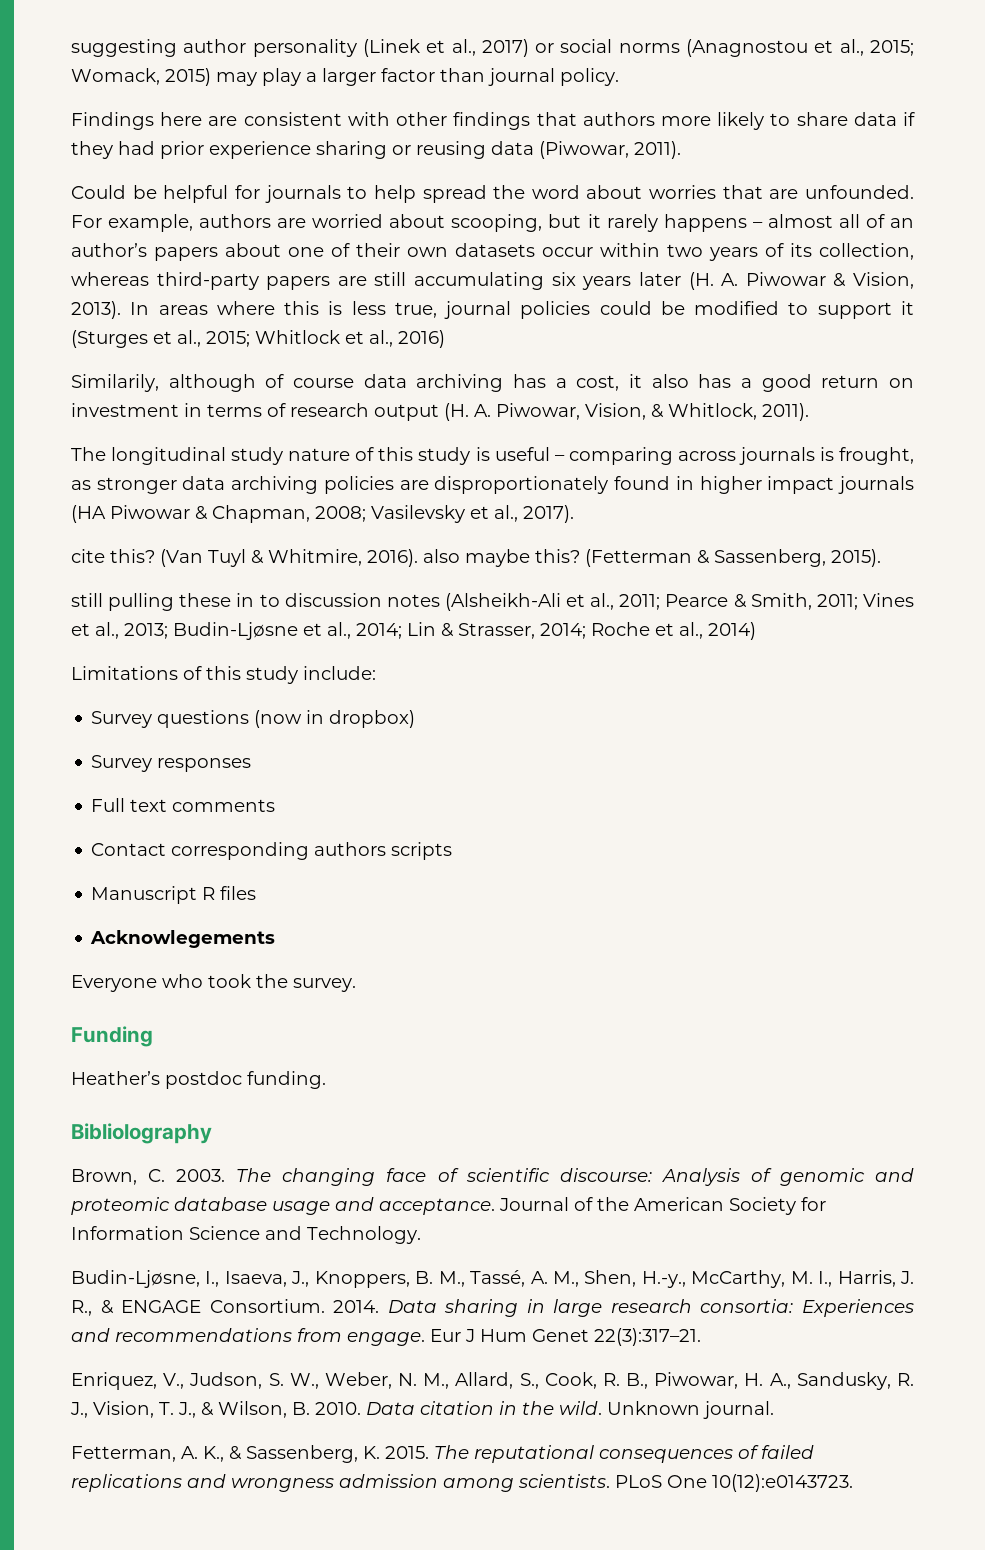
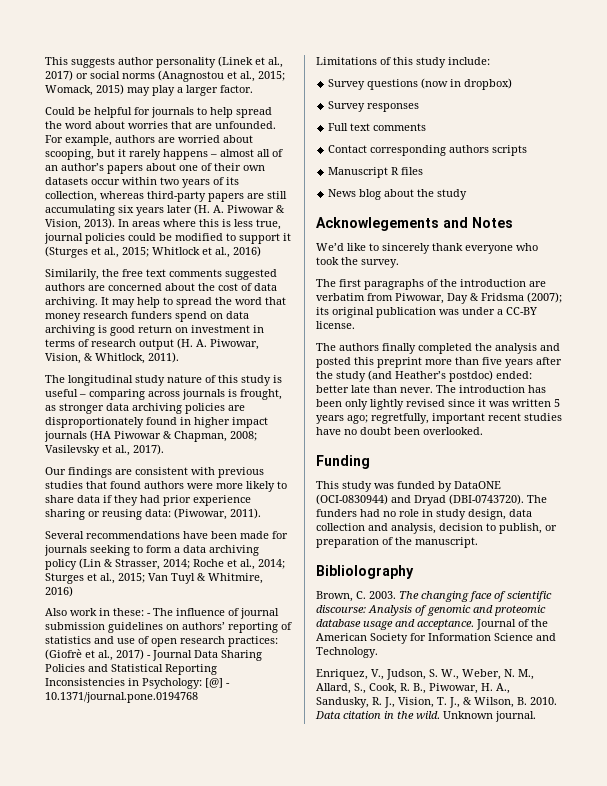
[71,39,177,57] suggesting -> [45,57,115,68] This suggests
[381,68,619,86] [71,112,915,130] [71,141,681,159] factor than journal policy. // Findings here are consistent with other findings that authors more likely to share data if they had prior experience sharing or reusing data (Piwowar, 2011). -> [220,85,253,93] factor.
[168,374,752,392] although of course data archiving has a cost, it also has a -> [102,269,277,280] [45,283,277,291] [45,297,286,308] [45,311,249,322] [45,325,107,336] the free text comments suggested authors are concerned about the cost of data archiving. It may help to spread the word that money research funders spend on data archiving is
[71,549,881,567] [71,593,914,611] [71,622,436,640] cite this? (Van Tuyl & Whitmire, 2016). also maybe this? (Fetterman & Sassenberg, 2015). // still pulling these in to discussion notes (Alsheikh-Ali et al., 2011; Pearce & Smith, 2011; Vines et al., 2013; Budin-Ljøsne et al., 2014; Lin -> [45,467,264,478] [45,481,287,492] [45,495,251,506] [45,508,261,520] [45,531,288,539] [44,545,259,556] [45,558,101,570] Our findings are consistent with previous studies that found authors were more likely to share data if they had prior experience sharing or reusing data: (Piwowar, 2011). // Several recommendations have been made for journals seeking to form a data archiving policy (Lin
[708,622,756,640] 2014) -> [258,559,285,569] [45,573,263,584] [45,586,73,597] [45,608,279,619] [45,622,292,633] [45,636,278,647] [45,649,262,661] [45,664,217,675] [45,678,230,689] [45,692,198,703] 2014; Sturges et al., 2015; Van Tuyl & Whitmire, 2016) // Also work in these: - The influence of journal submission guidelines on authors’ reporting of statistics and use of open research practices: (Giofrè et al., 2017) - Journal Data Sharing Policies and Statistical Reporting Inconsistencies in Psychology: [@] - 10.1371/journal.pone.0194768
[90,930,276,948] [71,974,356,992] [71,1026,153,1047] [71,1071,326,1089] Acknowlegements // Everyone who took the survey. // Funding // Heather’s postdoc funding. -> [328,189,468,200] [316,217,513,231] [316,243,538,254] [316,257,399,268] [316,279,546,290] [316,292,562,304] [316,307,537,318] [316,321,355,329] [316,343,560,354] [316,357,562,368] [316,370,532,382] [316,385,546,393] [316,399,560,410] [316,413,562,424] [316,427,483,435] [316,455,370,469] [316,481,501,492] [316,494,547,506] [316,509,532,520] [316,523,557,534] [316,537,478,548] News blog about the study // Acknowlegements and Notes // We’d like to sincerely thank everyone who took the survey. // The first paragraphs of the introduction are verbatim from Piwowar, Day & Fridsma (2007); its original publication was under a CC-BY license. // The authors finally completed the analysis and posted this preprint more than five years after the study (and Heather’s postdoc) ended: better late than never. The introduction has been only lightly revised since it was written 5 years ago; regretfully, important recent studies have no doubt been overlooked. // Funding // This study was funded by DataONE (OCI-0830944) and Dryad (DBI-0743720). The funders had no role in study design, data collection and analysis, decision to publish, or preparation of the manuscript.
[71,1270,914,1288] [71,1299,914,1317] [71,1328,701,1346] // Budin-Ljøsne, I., Isaeva, J., Knoppers, B. M., Tassé, A. M., Shen, H.-y., McCarthy, M. I., Harris, J. R., & ENGAGE Consortium. 2014. Data sharing in large research consortia: Experiences and recommendations from engage. Eur J Hum Genet 22(3):317–21. -> (378, 652) none
[71,1445,814,1463] [71,1474,853,1492] // Fetterman, A. K., & Sassenberg, K. 2015. The reputational consequences of failed replications and wrongness admission among scientists. PLoS One 10(12):e0143723. -> (536, 716) none

